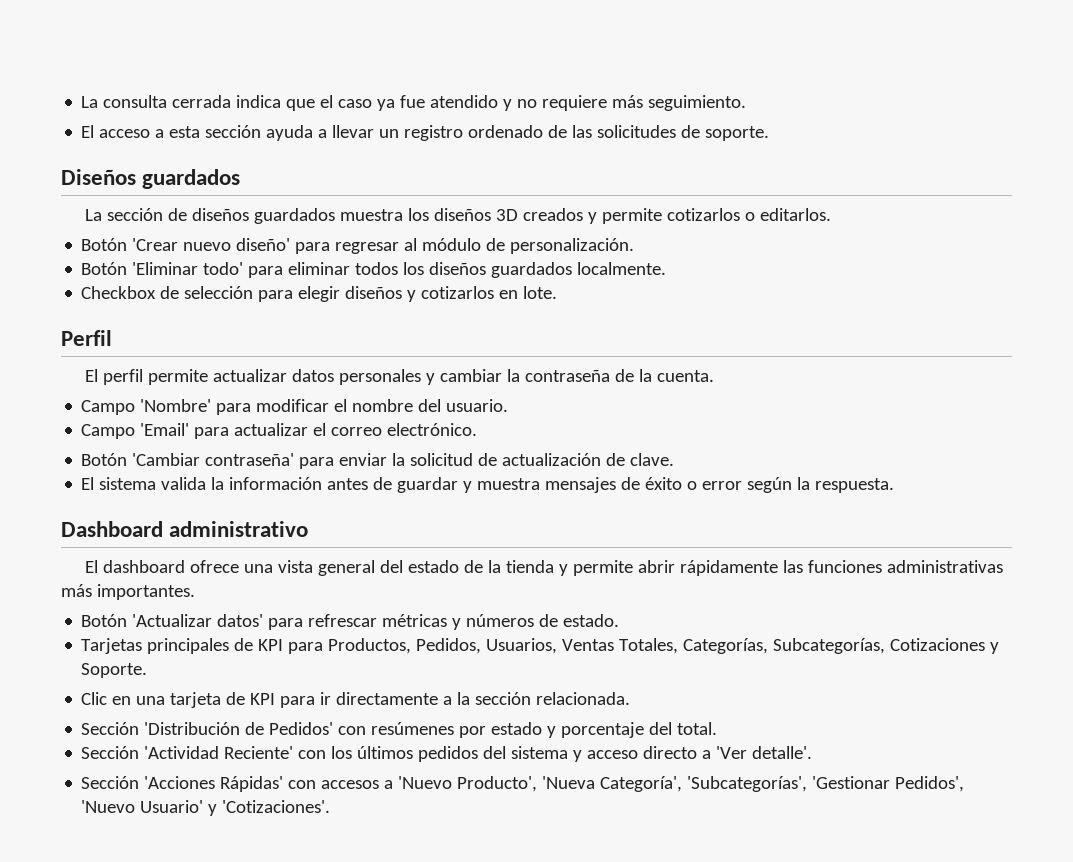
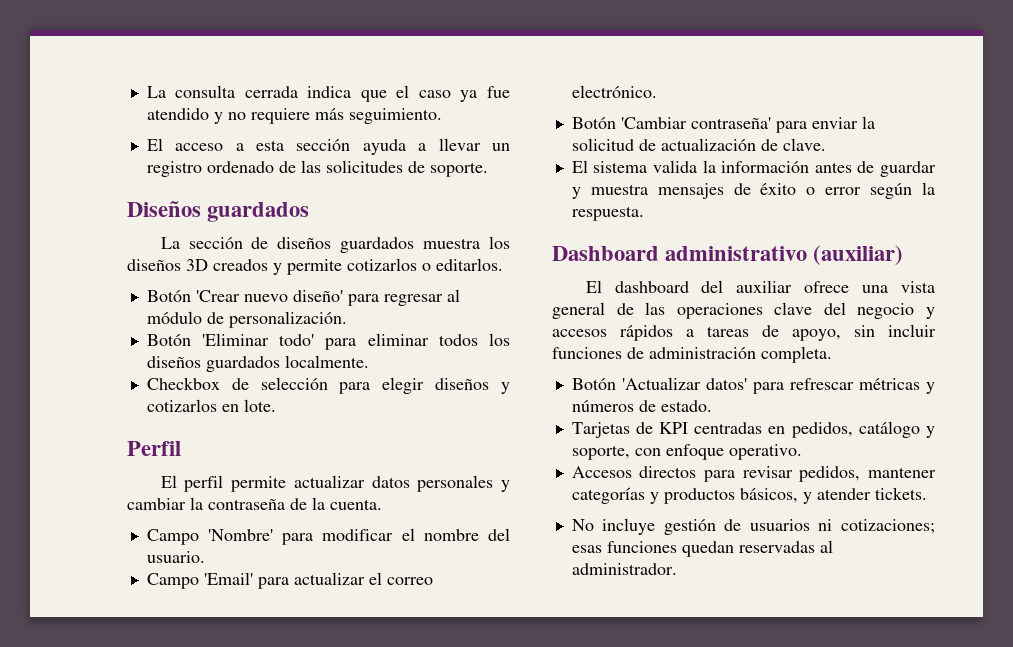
(309, 529) none -> [813,245,904,265] (auxiliar)
(186, 566) none -> [701,280,793,293] del auxiliar
[380,560,1004,576] [61,584,195,600] del estado de la tienda y permite abrir rápidamente las funciones administrativas más importantes. -> [616,302,935,319] [552,324,936,341] [552,346,832,363] de las operaciones clave del negocio y accesos rápidos a tareas de apoyo, sin incluir funciones de administración completa.
[147,638,1000,654] [81,663,148,678] [81,692,631,708] [81,722,718,738] [81,746,813,762] [81,776,965,792] [81,800,331,816] principales de KPI para Productos, Pedidos, Usuarios, Ventas Totales, Categorías, Subcategorías, Cotizaciones y Soporte. // Clic en una tarjeta de KPI para ir directamente a la sección relacionada. // Sección 'Distribución de Pedidos' con resúmenes por estado y porcentaje del total. // Sección 'Actividad Reciente' con los últimos pedidos del sistema y acceso directo a 'Ver detalle'. // Sección 'Acciones Rápidas' con accesos a 'Nuevo Producto', 'Nueva Categoría', 'Subcategorías', 'Gestionar Pedidos', 'Nuevo Usuario' y 'Cotizaciones'. -> [635,421,935,438] [571,444,802,460] [571,466,936,482] [571,487,927,504] [571,518,935,535] [571,540,833,557] [571,563,677,575] de KPI centradas en pedidos, catálogo y soporte, con enfoque operativo. // Accesos directos para revisar pedidos, mantener categorías y productos básicos, y atender tickets. // No incluye gestión de usuarios ni cotizaciones; esas funciones quedan reservadas al administrador.

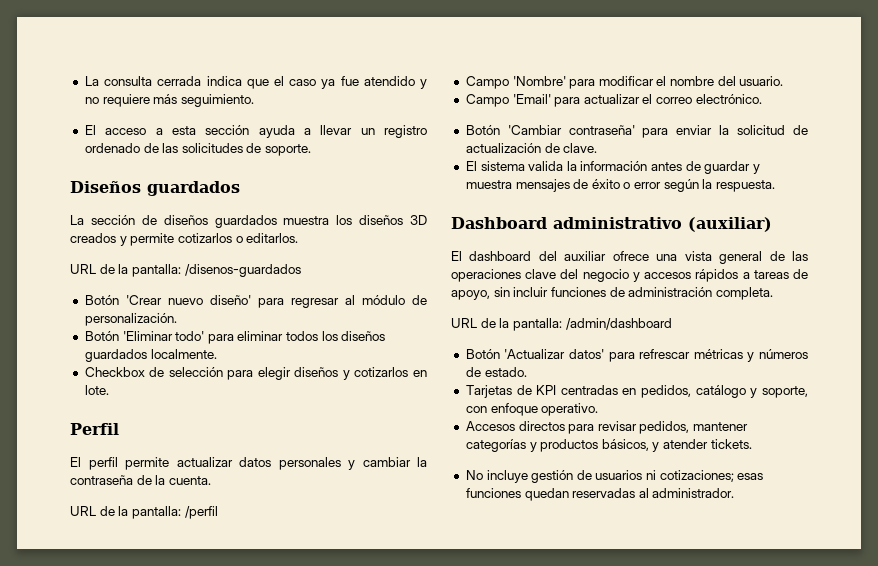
(503, 264) none -> [70,264,301,277] // URL de la pantalla: /disenos-guardados
(382, 504) none -> [70,506,218,519] // URL de la pantalla: /perfil
(832, 354) none -> [451,318,672,331] // URL de la pantalla: /admin/dashboard

